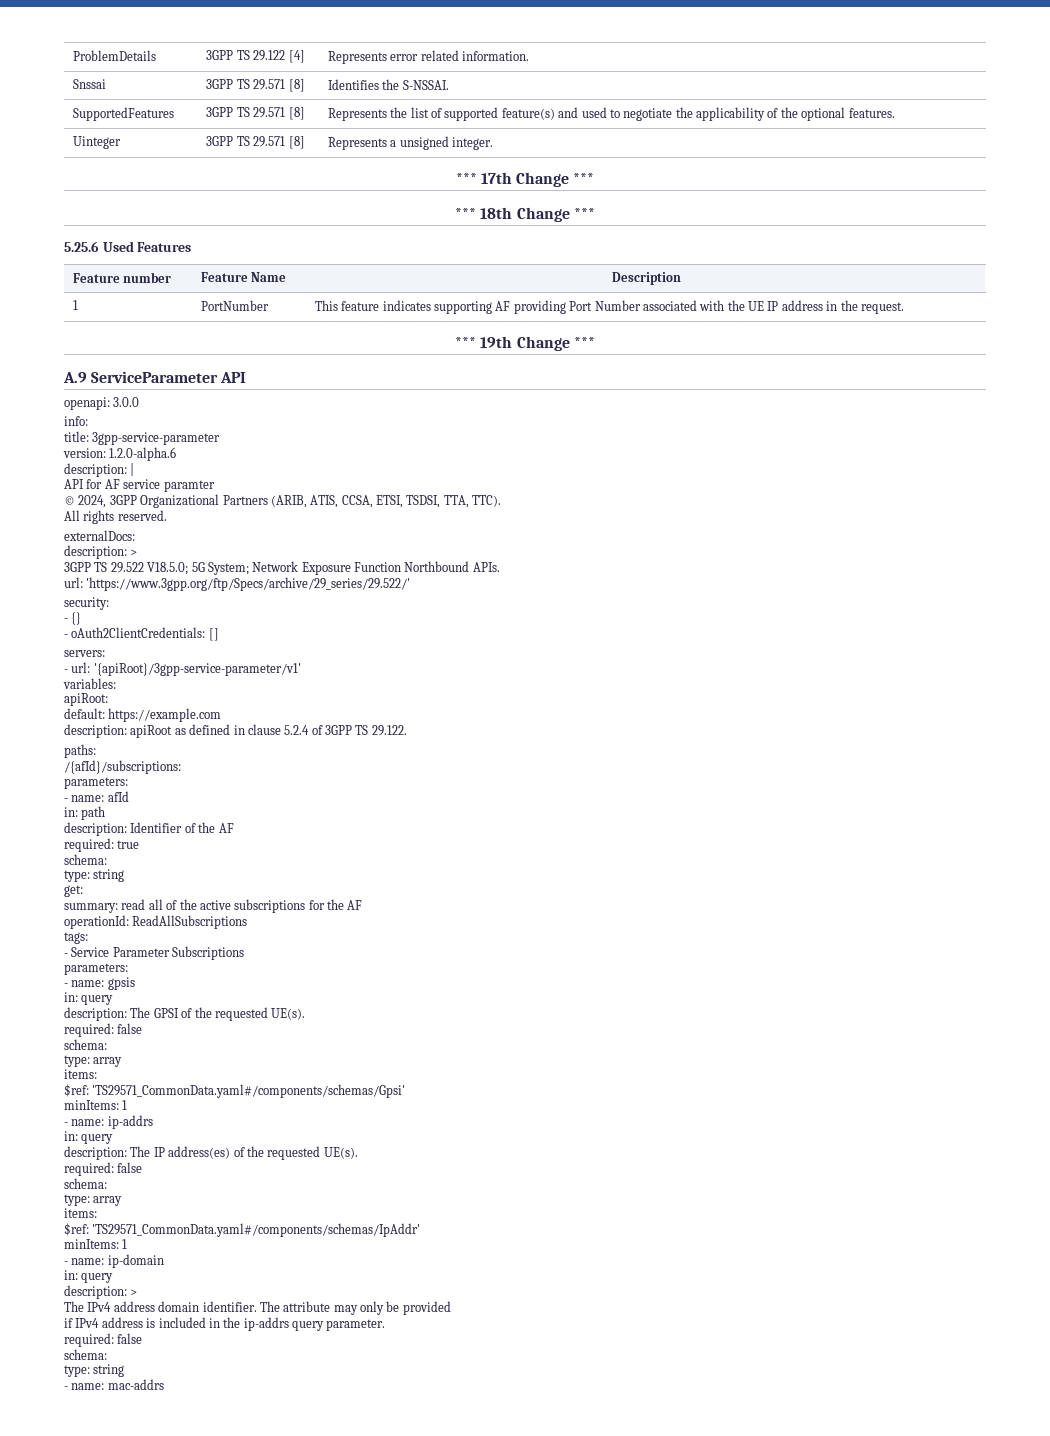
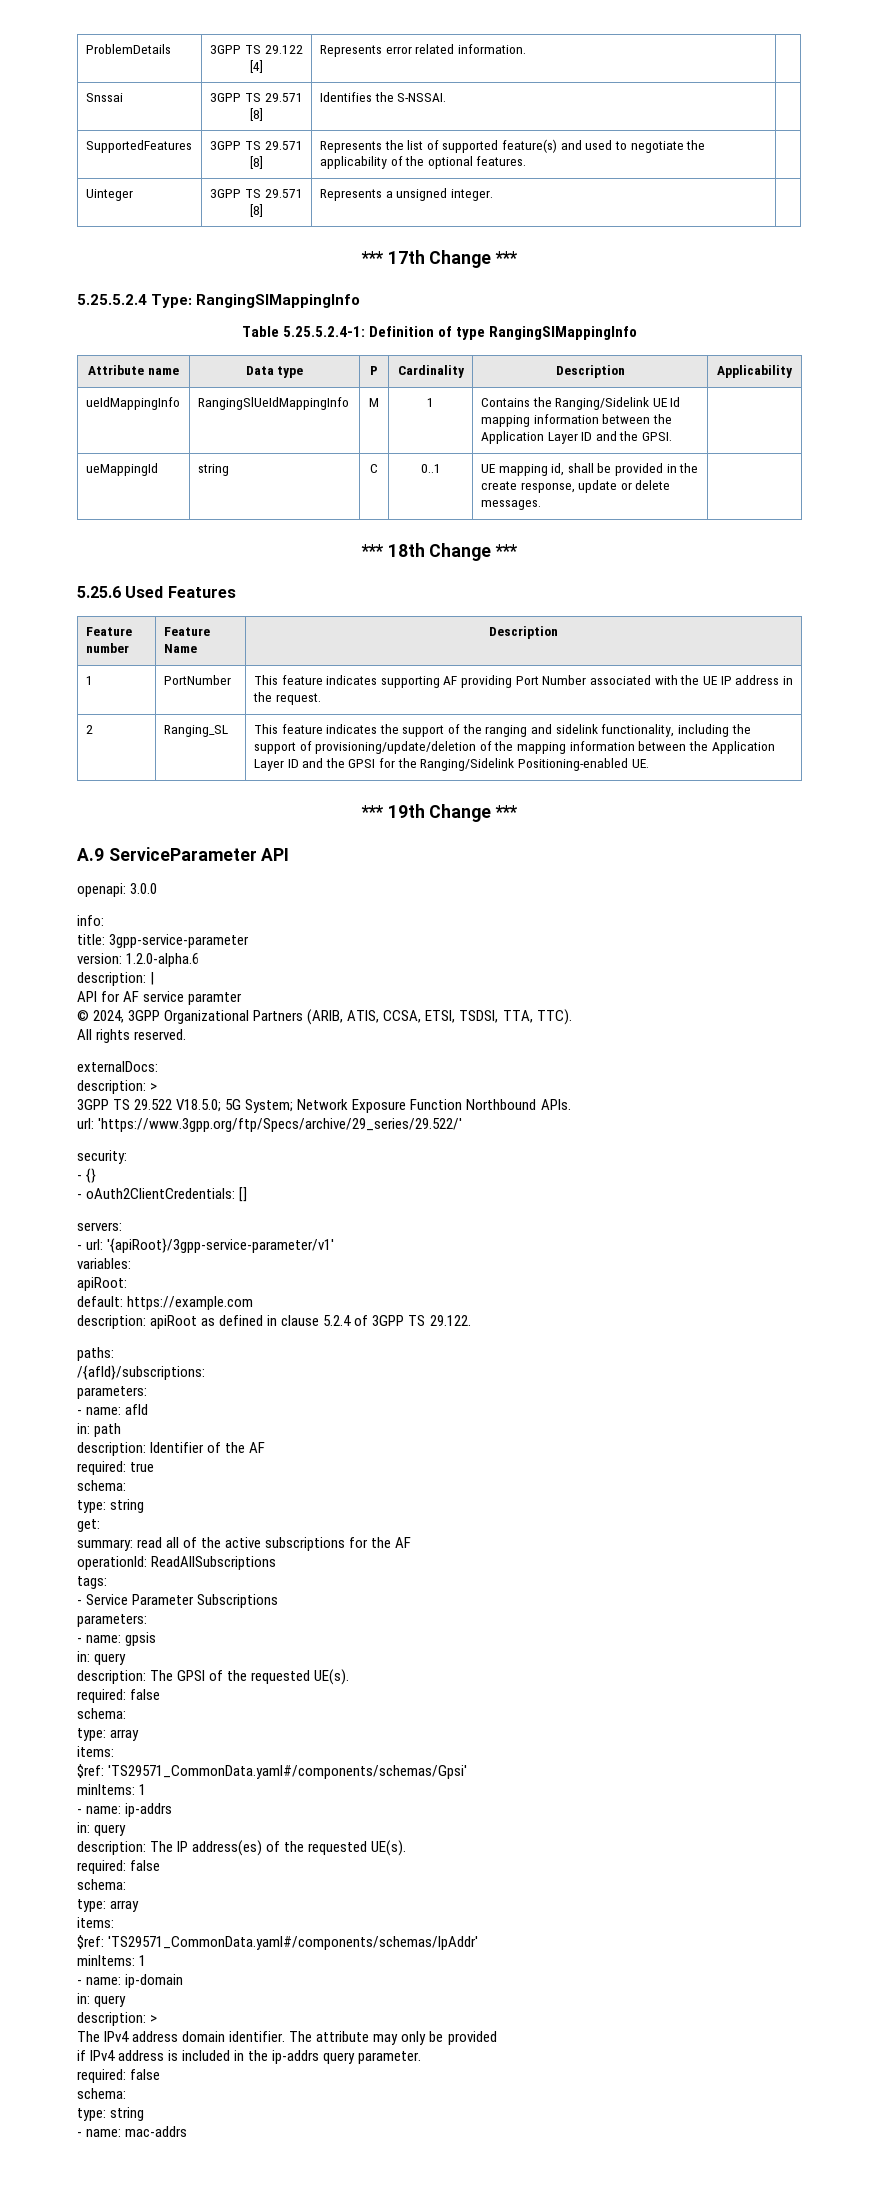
(595, 178) none -> [77,294,361,308] [241,326,638,340] [88,365,179,375] [245,366,304,378] [370,366,378,375] [397,365,465,378] [555,365,625,378] [717,365,793,378] [85,397,180,410] [197,397,349,410] [369,398,379,407] [427,398,434,407] [480,397,681,410] [480,414,672,427] [480,431,673,444] [85,463,158,476] [197,464,229,476] [370,464,378,473] [420,464,441,473] [480,463,699,476] [480,480,671,493] [480,500,541,510] // 5.25.5.2.4 Type: RangingSlMappingInfo // Table 5.25.5.2.4-1: Definition of type RangingSlMappingInfo // Attribute name | Data type | P | Cardinality | Description | Applicability // ueIdMappingInfo | RangingSlUeIdMappingInfo | M | 1 | Contains the Ranging/Sidelink UE Id mapping information between the Application Layer ID and the GPSI. | // ueMappingId | string | C | 0..1 | UE mapping id, shall be provided in the create response, update or delete messages. |
(904, 308) none -> [85,725,93,734] [163,725,228,737] [253,724,751,737] [253,741,775,754] [253,758,649,771] // 2 | Ranging_SL | This feature indicates the support of the ranging and sidelink functionality, including the support of provisioning/update/deletion of the mapping information between the Application Layer ID and the GPSI for the Ranging/Sidelink Positioning-enabled UE.

